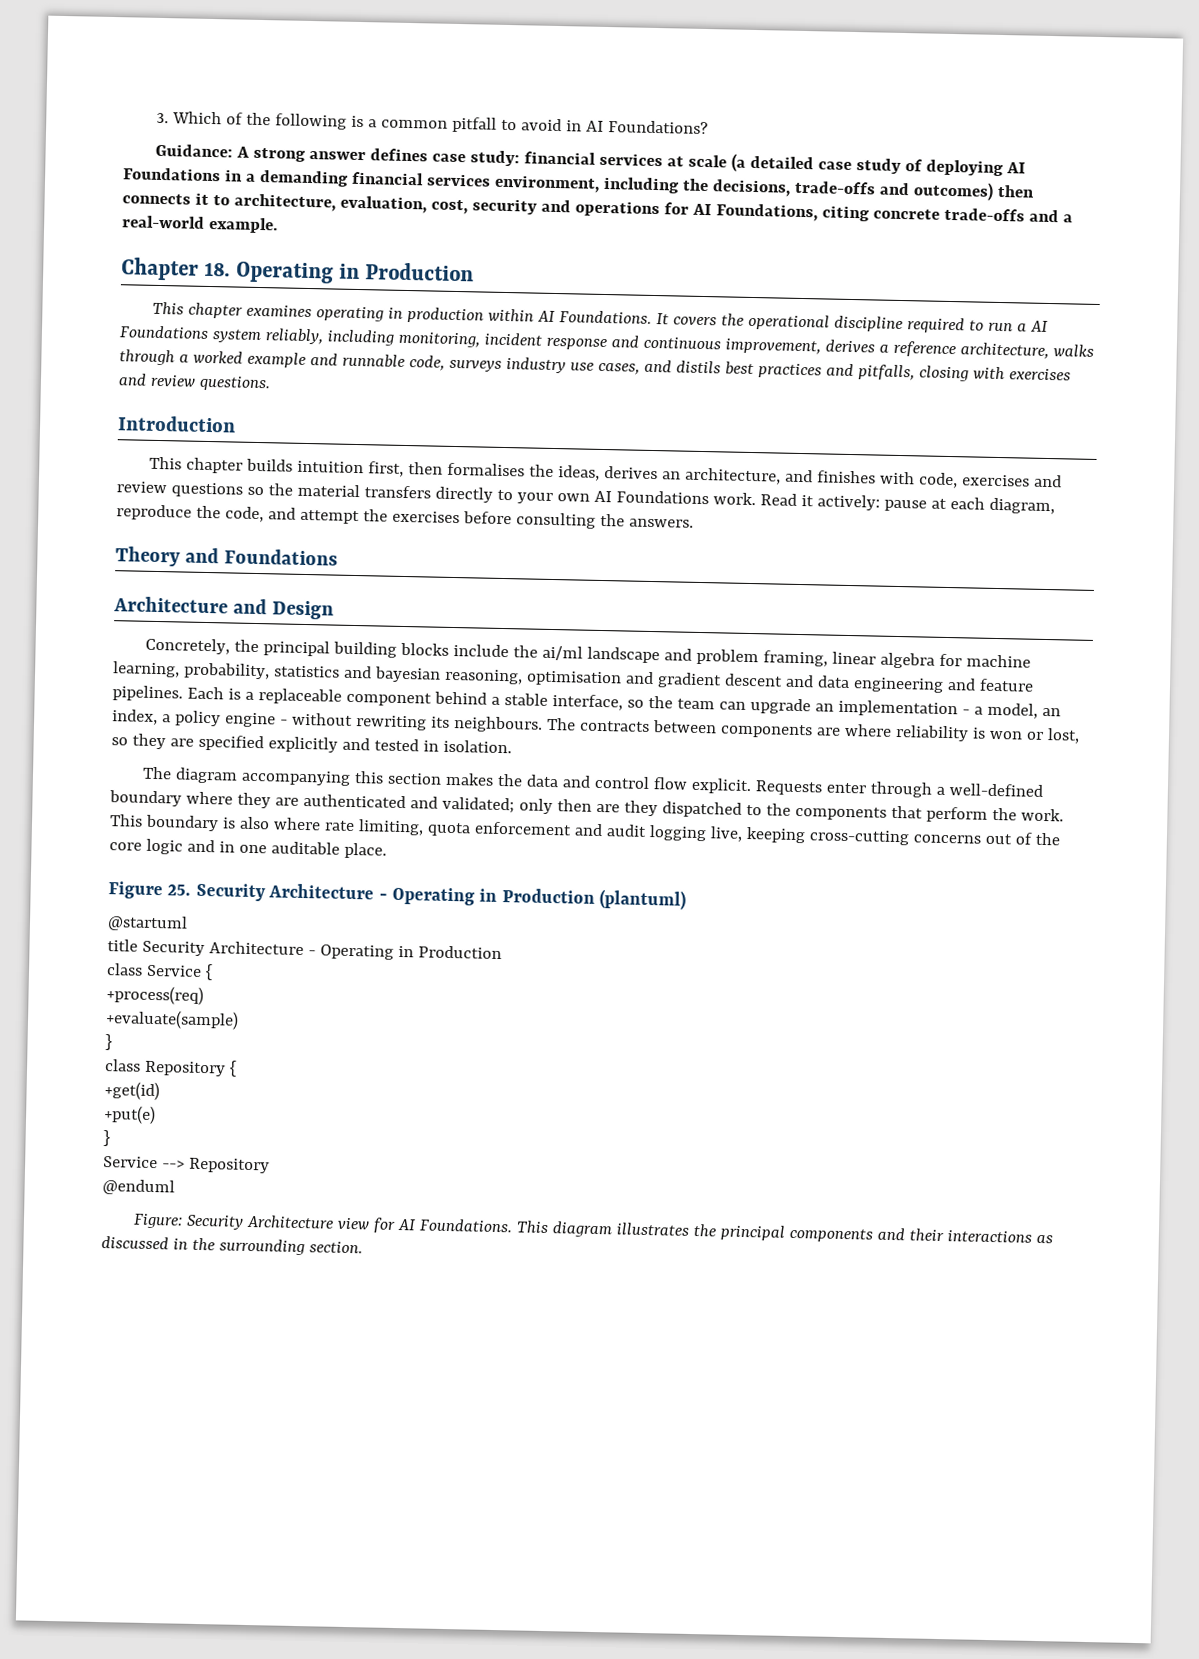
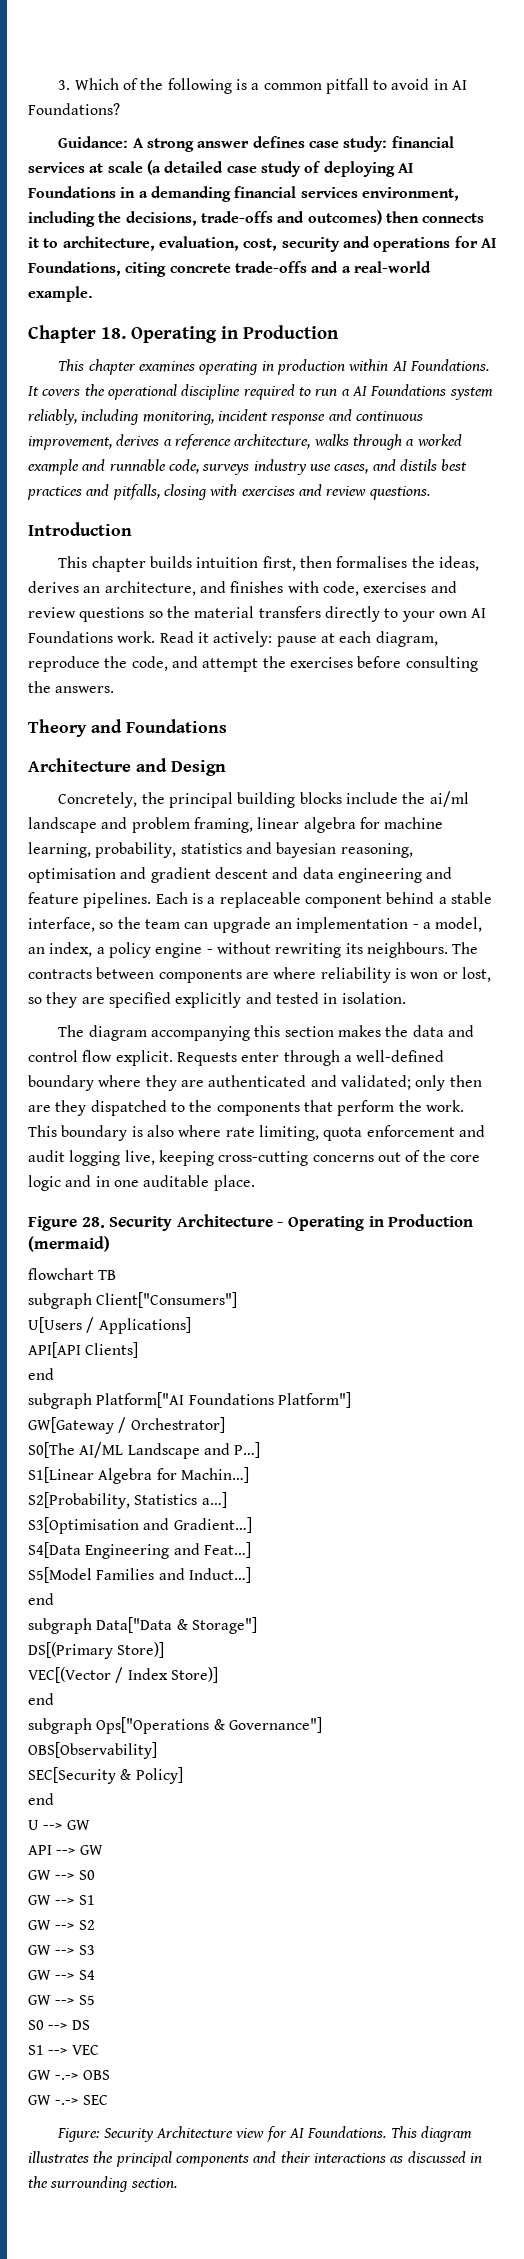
[167,882,687,910] [107,915,188,932] [107,939,502,960] [106,963,213,981] [106,985,204,1006] [105,1009,239,1030] [105,1034,112,1051] [105,1059,237,1077] [104,1081,160,1101] [103,1105,156,1125] [103,1130,110,1147] [103,1156,270,1174] [102,1179,175,1196] 25. Security Architecture - Operating in Production (plantuml) // @startuml // title Security Architecture - Operating in Production // class Service { // +process(req) // +evaluate(sample) // } // class Repository { // +get(id) // +put(e) // } // Service --> Repository // @enduml -> [81,1214,474,1231] [28,1236,110,1252] [28,1268,117,1280] [28,1292,238,1309] [28,1317,191,1334] [28,1342,139,1358] [28,1368,54,1380] [28,1392,351,1409] [28,1417,225,1434] [28,1442,261,1459] [28,1467,249,1484] [28,1492,227,1509] [28,1517,252,1534] [28,1542,251,1559] [28,1567,251,1583] [28,1593,54,1605] [28,1617,257,1634] [28,1642,165,1659] [28,1667,218,1683] [28,1693,54,1705] [28,1717,322,1734] [28,1742,157,1759] [28,1767,183,1784] [28,1793,54,1805] [28,1820,90,1830] [28,1845,103,1855] [28,1870,95,1880] [28,1895,95,1905] [28,1920,95,1930] [28,1945,95,1955] [28,1970,95,1980] [28,1995,95,2005] [28,2020,90,2030] [28,2045,99,2055] [28,2070,110,2080] [28,2095,108,2105] 28. Security Architecture - Operating in Production (mermaid) // flowchart TB // subgraph Client["Consumers"] // U[Users / Applications] // API[API Clients] // end // subgraph Platform["AI Foundations Platform"] // GW[Gateway / Orchestrator] // S0[The AI/ML Landscape and P…] // S1[Linear Algebra for Machin…] // S2[Probability, Statistics a…] // S3[Optimisation and Gradient…] // S4[Data Engineering and Feat…] // S5[Model Families and Induct…] // end // subgraph Data["Data & Storage"] // DS[(Primary Store)] // VEC[(Vector / Index Store)] // end // subgraph Ops["Operations & Governance"] // OBS[Observability] // SEC[Security & Policy] // end // U --> GW // API --> GW // GW --> S0 // GW --> S1 // GW --> S2 // GW --> S3 // GW --> S4 // GW --> S5 // S0 --> DS // S1 --> VEC // GW -.-> OBS // GW -.-> SEC

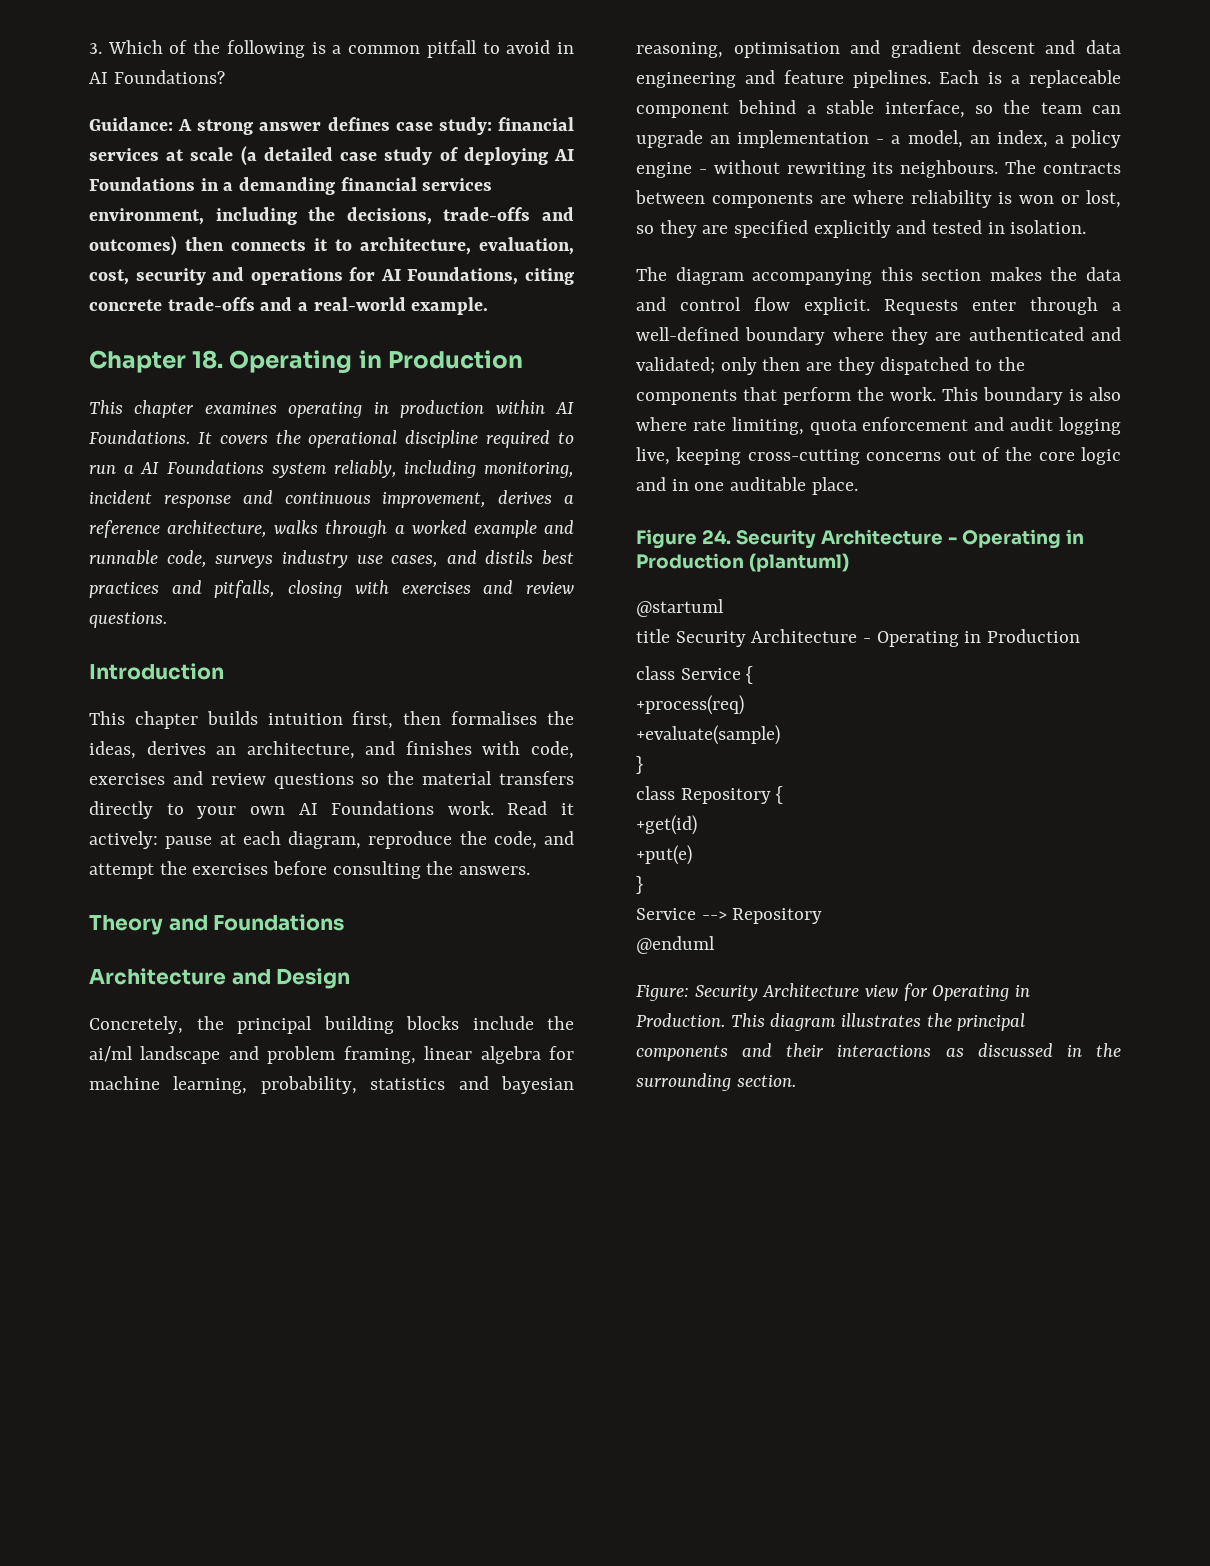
[81,1214,474,1231] [28,1236,110,1252] [28,1268,117,1280] [28,1292,238,1309] [28,1317,191,1334] [28,1342,139,1358] [28,1368,54,1380] [28,1392,351,1409] [28,1417,225,1434] [28,1442,261,1459] [28,1467,249,1484] [28,1492,227,1509] [28,1517,252,1534] [28,1542,251,1559] [28,1567,251,1583] [28,1593,54,1605] [28,1617,257,1634] [28,1642,165,1659] [28,1667,218,1683] [28,1693,54,1705] [28,1717,322,1734] [28,1742,157,1759] [28,1767,183,1784] [28,1793,54,1805] [28,1820,90,1830] [28,1845,103,1855] [28,1870,95,1880] [28,1895,95,1905] [28,1920,95,1930] [28,1945,95,1955] [28,1970,95,1980] [28,1995,95,2005] [28,2020,90,2030] [28,2045,99,2055] [28,2070,110,2080] [28,2095,108,2105] 28. Security Architecture - Operating in Production (mermaid) // flowchart TB // subgraph Client["Consumers"] // U[Users / Applications] // API[API Clients] // end // subgraph Platform["AI Foundations Platform"] // GW[Gateway / Orchestrator] // S0[The AI/ML Landscape and P…] // S1[Linear Algebra for Machin…] // S2[Probability, Statistics a…] // S3[Optimisation and Gradient…] // S4[Data Engineering and Feat…] // S5[Model Families and Induct…] // end // subgraph Data["Data & Storage"] // DS[(Primary Store)] // VEC[(Vector / Index Store)] // end // subgraph Ops["Operations & Governance"] // OBS[Observability] // SEC[Security & Policy] // end // U --> GW // API --> GW // GW --> S0 // GW --> S1 // GW --> S2 // GW --> S3 // GW --> S4 // GW --> S5 // S0 --> DS // S1 --> VEC // GW -.-> OBS // GW -.-> SEC -> [701,529,1084,549] [636,553,849,572] [636,599,724,617] [636,629,1081,647] [636,666,754,684] [636,695,744,715] [636,725,780,745] [636,756,643,774] [636,786,784,804] [636,815,697,835] [636,845,692,865] [636,876,643,894] [636,908,823,924] [636,936,715,954] 24. Security Architecture - Operating in Production (plantuml) // @startuml // title Security Architecture - Operating in Production // class Service { // +process(req) // +evaluate(sample) // } // class Repository { // +get(id) // +put(e) // } // Service --> Repository // @enduml
[288,2126,387,2138] AI Foundations. -> [932,985,1031,1001] [636,1013,725,1027] Operating in Production.

